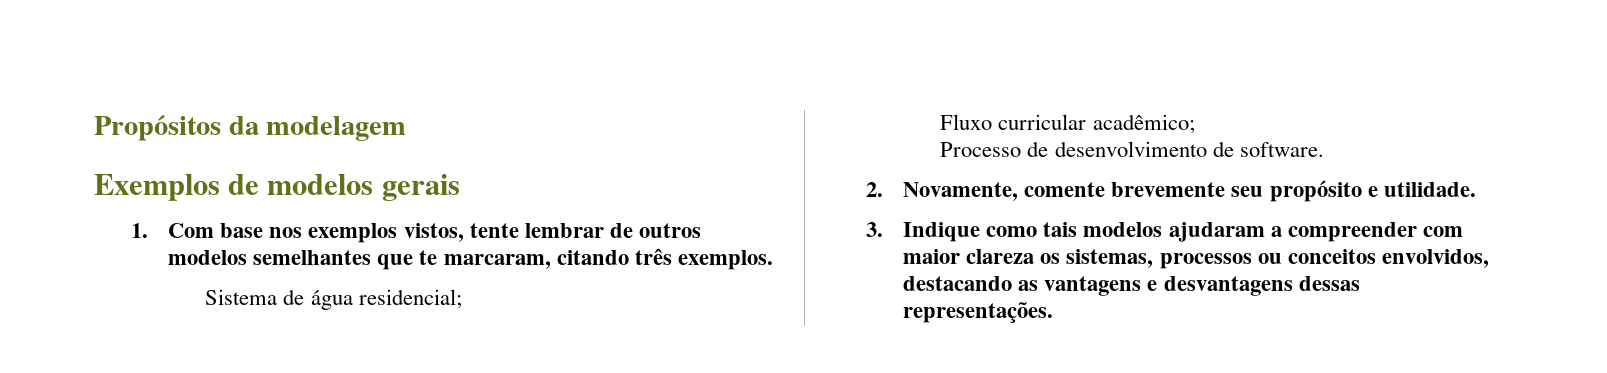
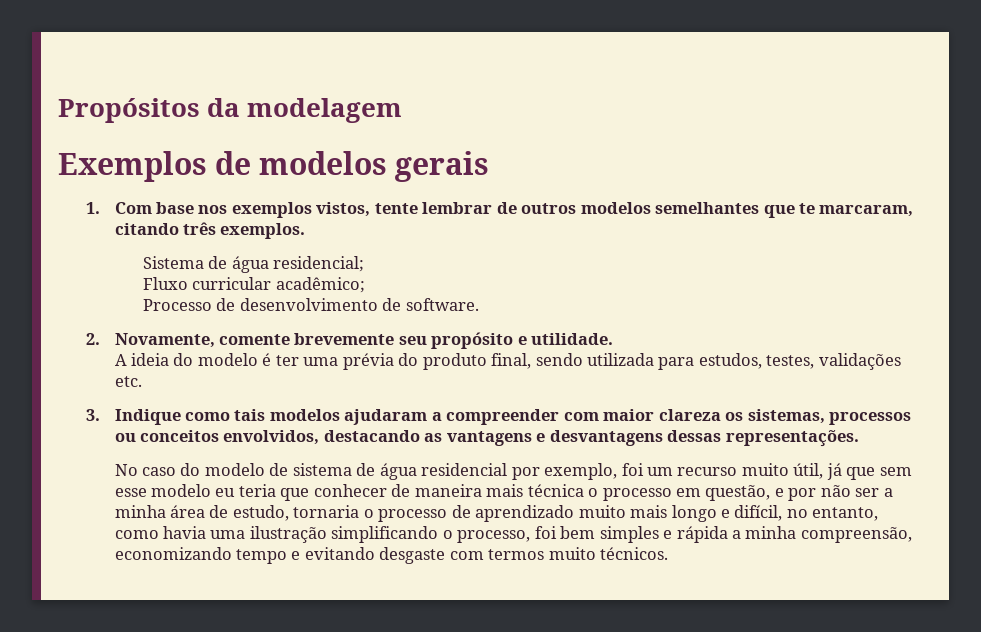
(1476, 189) none -> [114,353,901,370] [114,376,142,387] // A ideia do modelo é ter uma prévia do produto final, sendo utilizada para estudos, testes, validações etc.
(1054, 312) none -> [114,463,912,480] [114,484,893,501] [114,505,879,522] [114,526,912,543] [114,547,669,564] // No caso do modelo de sistema de água residencial por exemplo, foi um recurso muito útil, já que sem esse modelo eu teria que conhecer de maneira mais técnica o processo em questão, e por não ser a minha área de estudo, tornaria o processo de aprendizado muito mais longo e difícil, no entanto, como havia uma ilustração simplificando o processo, foi bem simples e rápida a minha compreensão, economizando tempo e evitando desgaste com termos muito técnicos.

